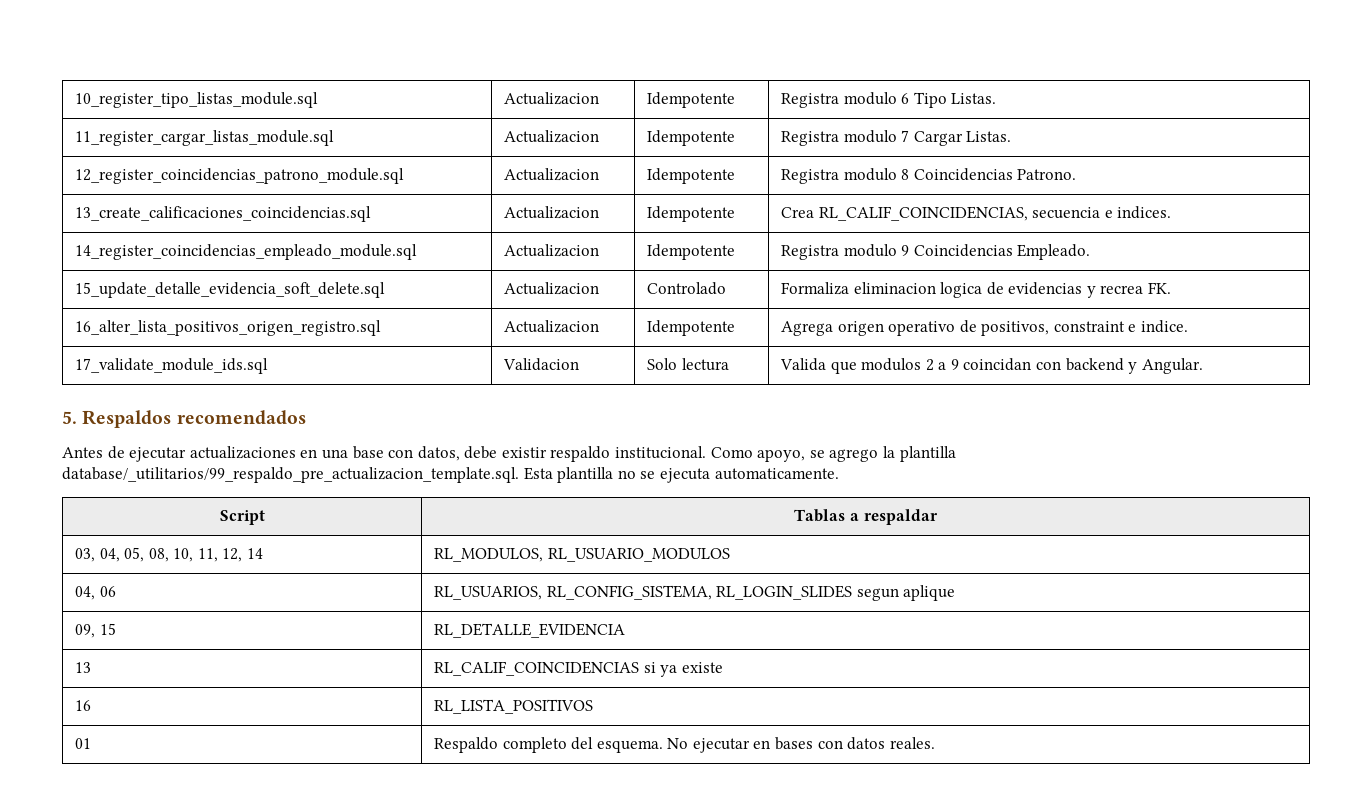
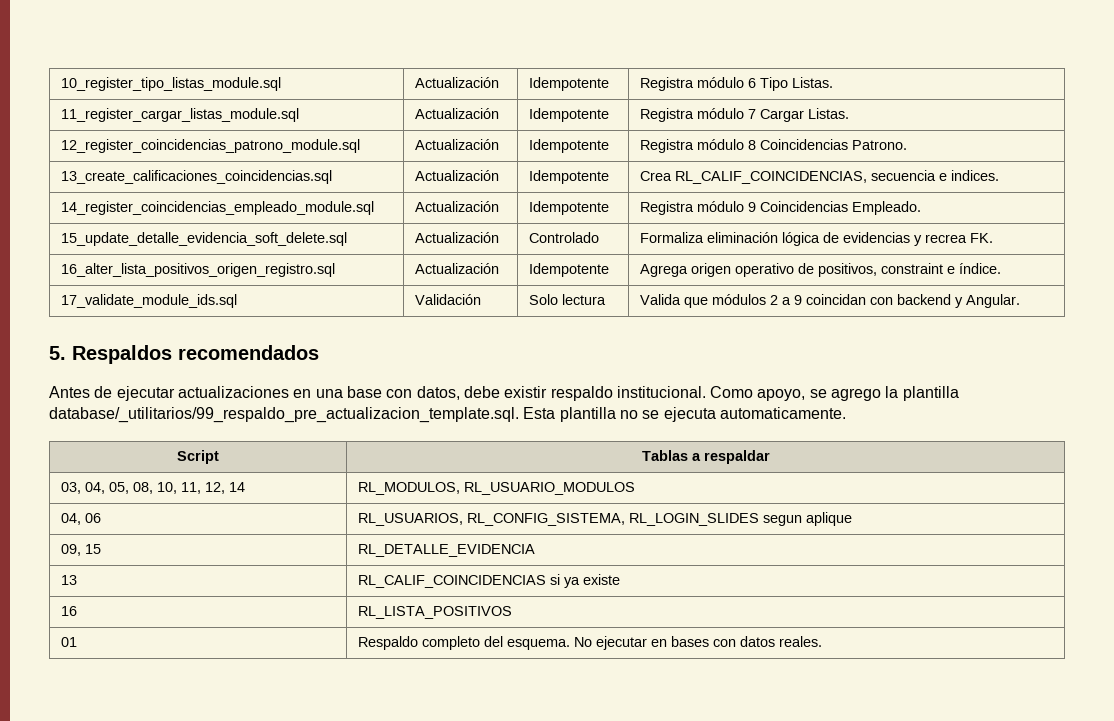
[503,92,599,105] [646,92,735,108] [780,92,897,108] Actualizacion | Idempotente | Registra modulo -> [415,77,500,88] [529,77,610,91] [640,77,745,91] Actualización | Idempotente | Registra módulo
[503,130,599,143] [646,130,735,146] [780,130,897,146] Actualizacion | Idempotente | Registra modulo -> [415,108,500,119] [529,108,610,122] [640,108,745,122] Actualización | Idempotente | Registra módulo
[503,168,599,181] [646,168,735,184] [780,168,897,184] Actualizacion | Idempotente | Registra modulo -> [415,139,500,150] [529,139,610,153] [640,139,745,153] Actualización | Idempotente | Registra módulo
[503,206,599,219] Actualizacion -> [415,170,500,181] Actualización
[503,244,599,257] [646,244,735,260] [780,244,897,260] Actualizacion | Idempotente | Registra modulo -> [415,201,500,212] [529,201,610,215] [640,201,745,215] Actualización | Idempotente | Registra módulo
[503,282,599,295] Actualizacion -> [415,232,500,243] Actualización
[853,282,983,298] eliminacion logica -> [707,232,821,246] eliminación lógica
[503,320,599,333] Actualizacion -> [415,263,500,274] Actualización
[1141,320,1189,333] indice. -> [959,263,1002,274] índice.
[502,358,579,371] Validacion -> [415,294,482,305] Validación
[861,358,922,371] modulos -> [712,294,767,305] módulos

